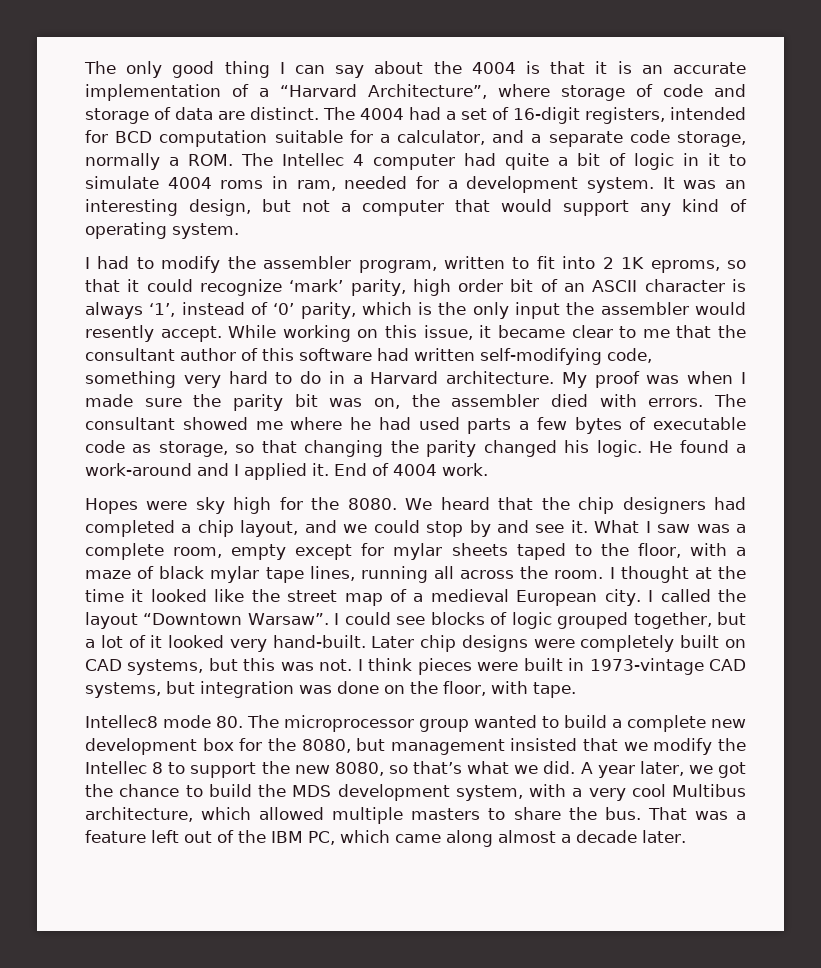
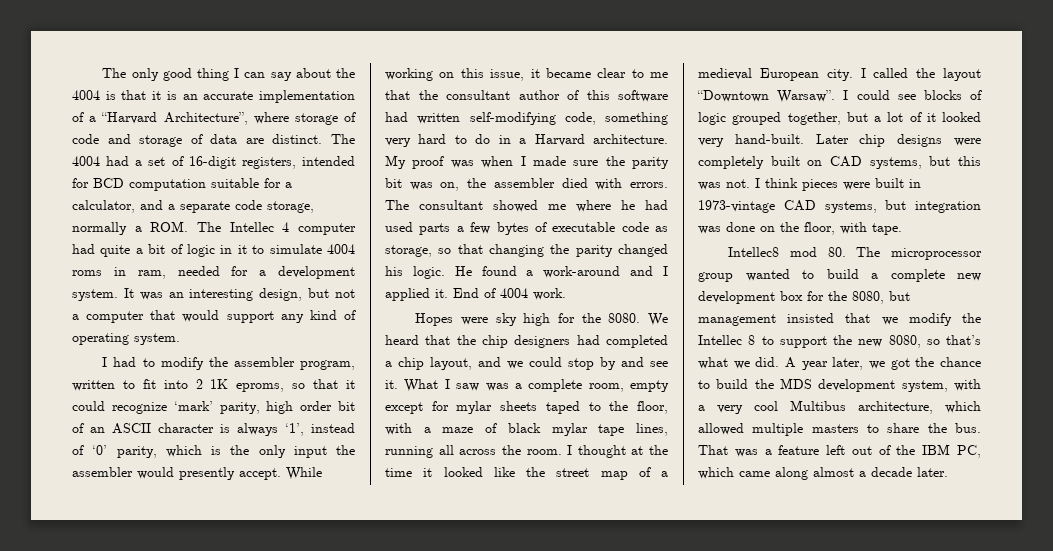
[85,325,154,342] resently -> [179,467,235,480] presently
[163,715,211,728] mode -> [789,247,817,257] mod

